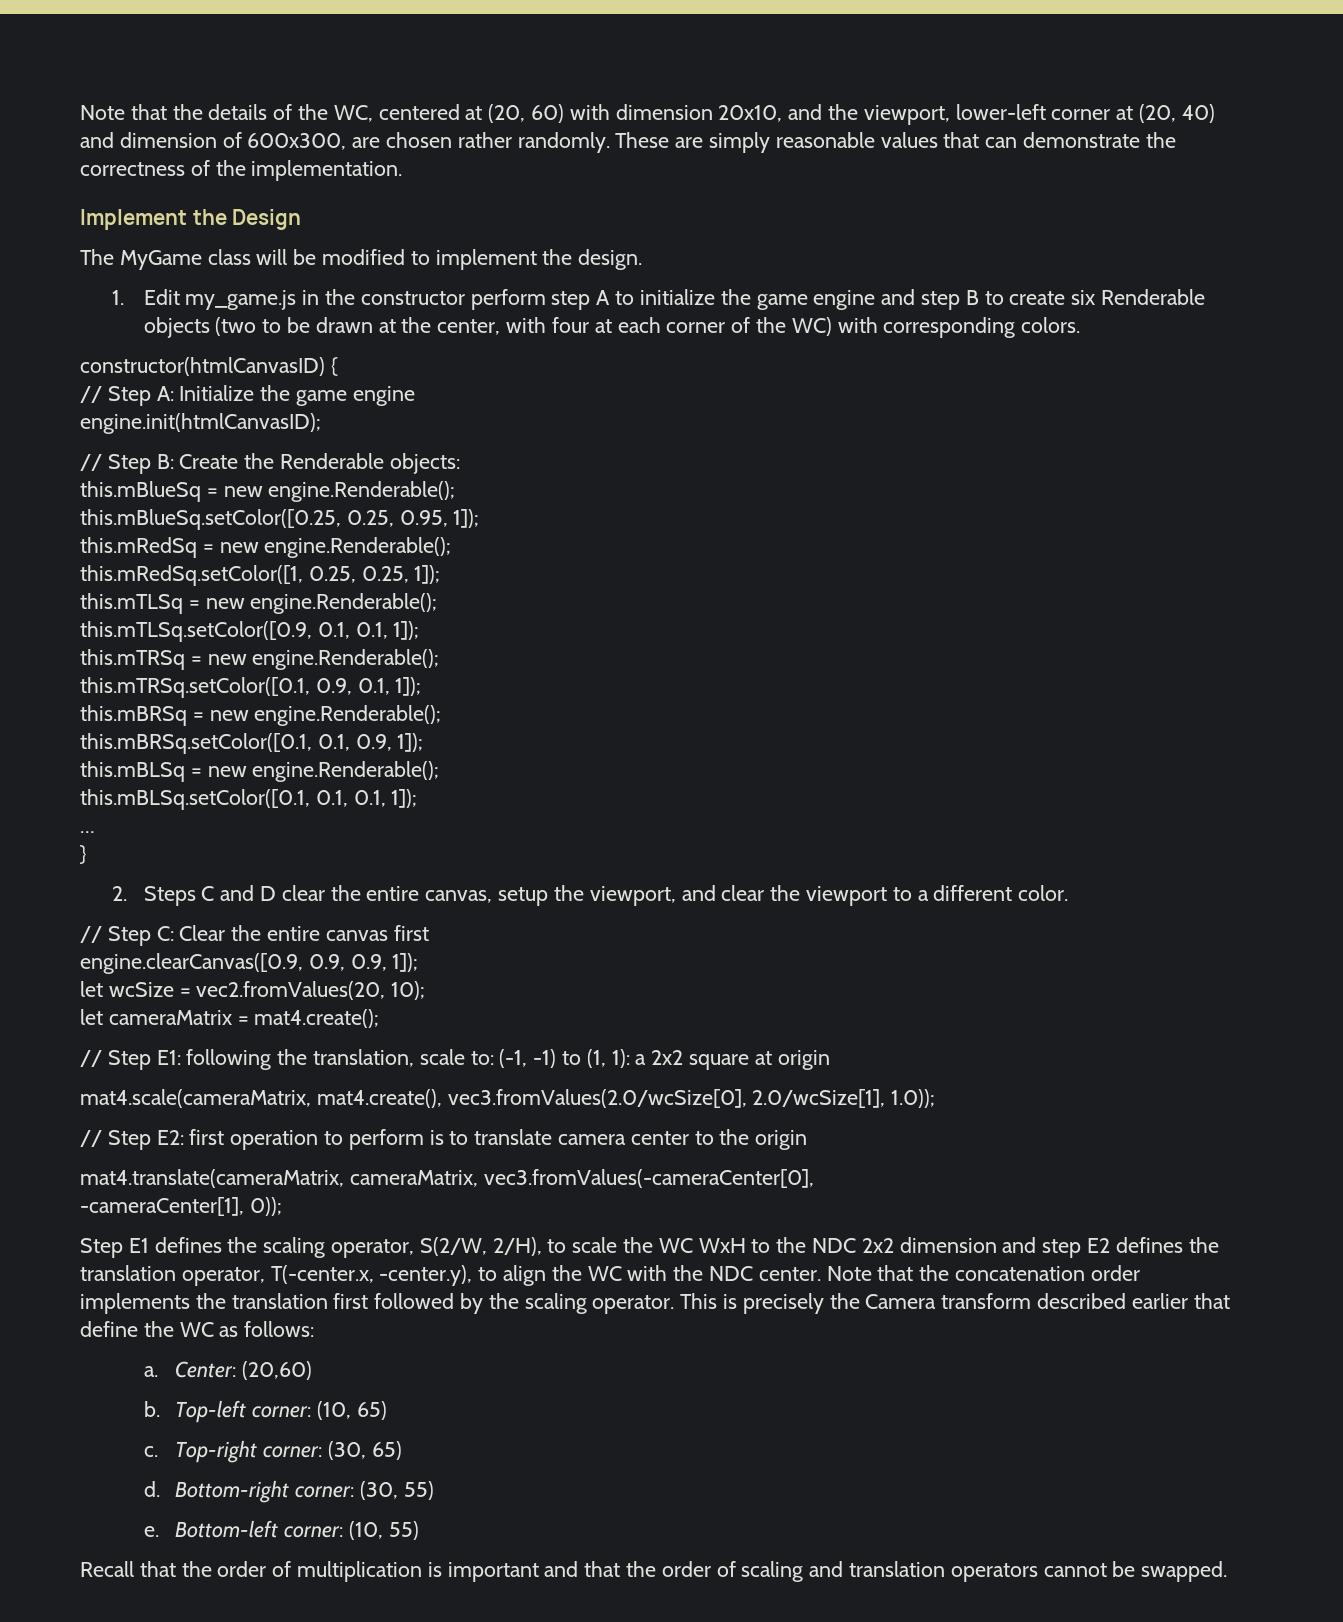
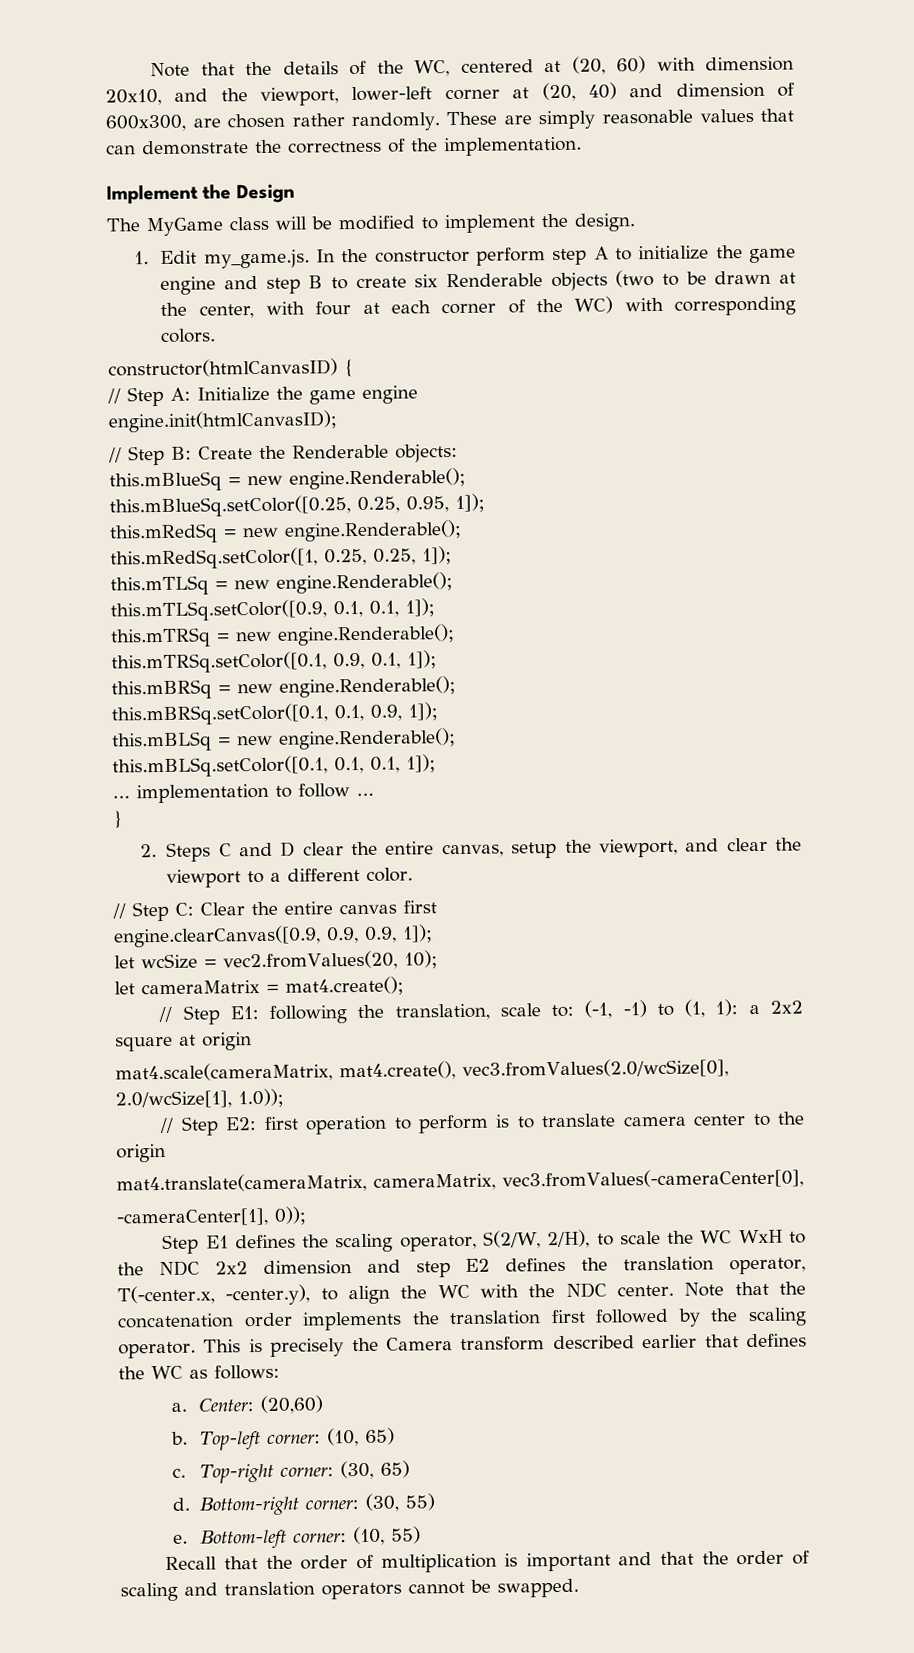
[185,290,320,310] my_game.js in -> [203,249,335,269] my_game.js. In
(95, 832) none -> [136,783,374,804] implementation to follow …
[80,1321,138,1337] define -> [746,1333,807,1348] defines

